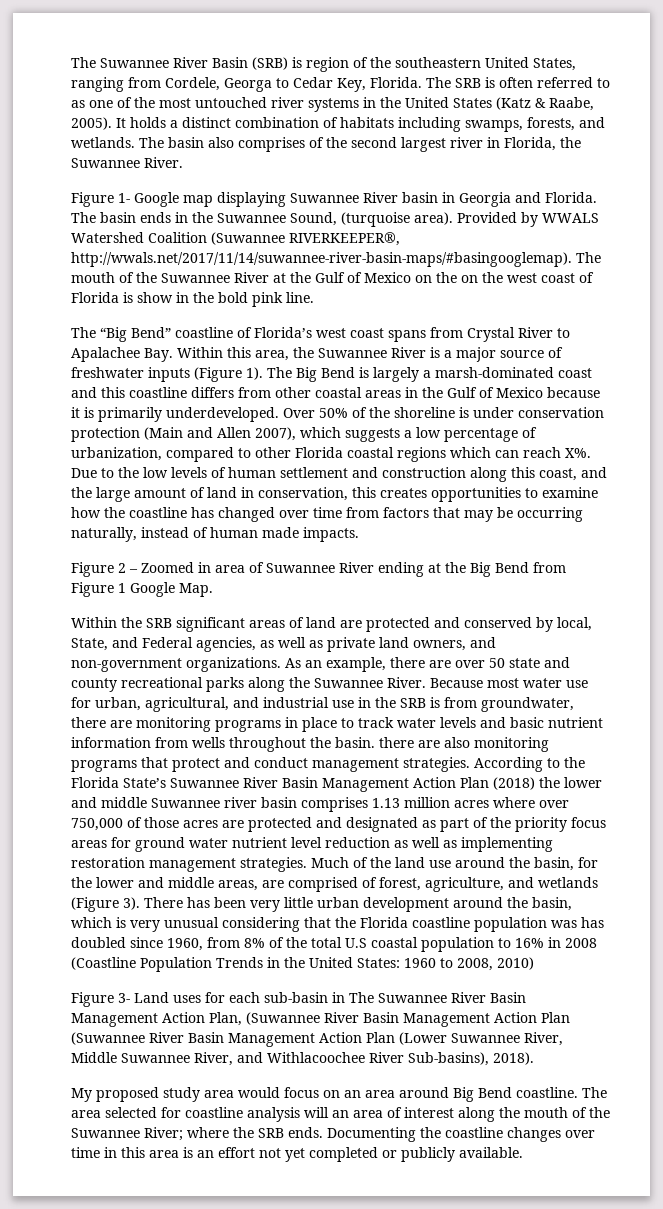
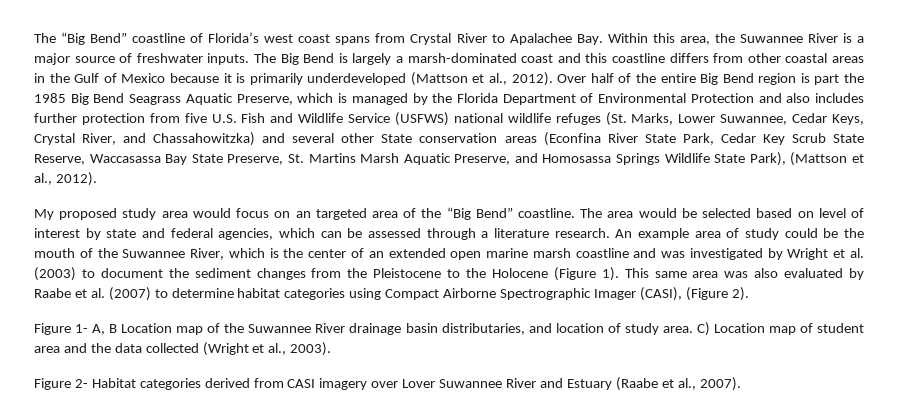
[71,57,576,72] [71,77,610,92] [71,97,594,112] [71,117,605,132] [71,137,581,152] [71,157,183,168] [71,192,597,207] [71,212,599,227] [71,232,400,246] [71,252,601,267] [71,272,594,283] [71,292,314,307] [71,327,96,338] The Suwannee River Basin (SRB) is region of the southeastern United States, ranging from Cordele, Georga to Cedar Key, Florida. The SRB is often referred to as one of the most untouched river systems in the United States (Katz & Raabe, 2005). It holds a distinct combination of habitats including swamps, forests, and wetlands. The basin also comprises of the second largest river in Florida, the Suwannee River. // Figure 1- Google map displaying Suwannee River basin in Georgia and Florida. The basin ends in the Suwannee Sound, (turquoise area). Provided by WWALS Watershed Coalition (Suwannee RIVERKEEPER®, http://wwals.net/2017/11/14/suwannee-river-basin-maps/#basingooglemap). The mouth of the Suwannee River at the Gulf of Mexico on the on the west coast of Florida is show in the bold pink line. // The -> [34,33,56,43] The
[148,367,263,382] inputs (Figure 1). -> [207,53,250,65] inputs.
[166,407,604,422] [71,427,537,442] [71,447,591,462] [71,467,607,482] [71,487,598,502] [71,507,583,522] [71,527,359,542] [71,562,566,577] [71,582,213,597] [71,617,592,632] [71,637,496,652] [71,657,570,672] [71,677,588,692] [71,697,574,712] [71,717,603,732] [71,737,549,752] [71,757,585,772] [71,777,602,792] [71,797,569,812] [71,817,606,832] [71,837,553,852] [71,857,598,872] [71,877,598,892] [71,897,572,912] [71,917,604,932] [71,937,597,952] [71,957,534,972] [71,992,526,1007] [71,1012,570,1027] [71,1032,563,1047] [71,1052,534,1066] underdeveloped. Over 50% of the shoreline is under conservation protection (Main and Allen 2007), which suggests a low percentage of urbanization, compared to other Florida coastal regions which can reach X%. Due to the low levels of human settlement and construction along this coast, and the large amount of land in conservation, this creates opportunities to examine how the coastline has changed over time from factors that may be occurring naturally, instead of human made impacts. // Figure 2 – Zoomed in area of Suwannee River ending at the Big Bend from Figure 1 Google Map. // Within the SRB significant areas of land are protected and conserved by local, State, and Federal agencies, as well as private land owners, and non-government organizations. As an example, there are over 50 state and county recreational parks along the Suwannee River. Because most water use for urban, agricultural, and industrial use in the SRB is from groundwater, there are monitoring programs in place to track water levels and basic nutrient information from wells throughout the basin. there are also monitoring programs that protect and conduct management strategies. According to the Florida State’s Suwannee River Basin Management Action Plan (2018) the lower and middle Suwannee river basin comprises 1.13 million acres where over 750,000 of those acres are protected and designated as part of the priority focus areas for ground water nutrient level reduction as well as implementing restoration management strategies. Much of the land use around the basin, for the lower and middle areas, are comprised of forest, agriculture, and wetlands (Figure 3). There has been very little urban development around the basin, which is very unusual considering that the Florida coastline population was has doubled since 1960, from 8% of the total U.S coastal population to 16% in 2008 (Coastline Population Trends in the United States: 1960 to 2008, 2010) // Figure 3- Land uses for each sub-basin in The Suwannee River Basin Management Action Plan, (Suwannee River Basin Management Action Plan (Suwannee River Basin Management Action Plan (Lower Suwannee River, Middle Suwannee River, and Withlacoochee River Sub-basins), 2018). -> [307,72,865,86] [34,93,864,105] [34,112,865,126] [34,132,864,146] [34,152,865,166] [34,172,97,186] underdeveloped (Mattson et al., 2012). Over half of the entire Big Bend region is part the 1985 Big Bend Seagrass Aquatic Preserve, which is managed by the Florida Department of Environmental Protection and also includes further protection from five U.S. Fish and Wildlife Service (USFWS) national wildlife refuges (St. Marks, Lower Suwannee, Cedar Keys, Crystal River, and Chassahowitzka) and several other State conservation areas (Econfina River State Park, Cedar Key Scrub State Reserve, Waccasassa Bay State Preserve, St. Martins Marsh Aquatic Preserve, and Homosassa Springs Wildlife State Park), (Mattson et al., 2012).
[365,1087,607,1102] [71,1107,495,1122] area around Big Bend coastline. The area selected for coastline analysis will an area of interest along -> [315,207,865,220] [34,228,839,240] targeted area of the “Big Bend” coastline. The area would be selected based on level of interest by state and federal agencies, which can be assessed through a literature research. An example area of study could be
[144,1127,595,1142] [71,1147,523,1162] River; where the SRB ends. Documenting the coastline changes over time in this area is an effort not yet completed or publicly available. -> [190,248,864,260] [34,267,864,281] [34,287,749,301] [34,322,864,336] [34,342,332,356] [34,377,741,391] River, which is the center of an extended open marine marsh coastline and was investigated by Wright et al. (2003) to document the sediment changes from the Pleistocene to the Holocene (Figure 1). This same area was also evaluated by Raabe et al. (2007) to determine habitat categories using Compact Airborne Spectrographic Imager (CASI), (Figure 2). // Figure 1- A, B Location map of the Suwannee River drainage basin distributaries, and location of study area. C) Location map of student area and the data collected (Wright et al., 2003). // Figure 2- Habitat categories derived from CASI imagery over Lover Suwannee River and Estuary (Raabe et al., 2007).

